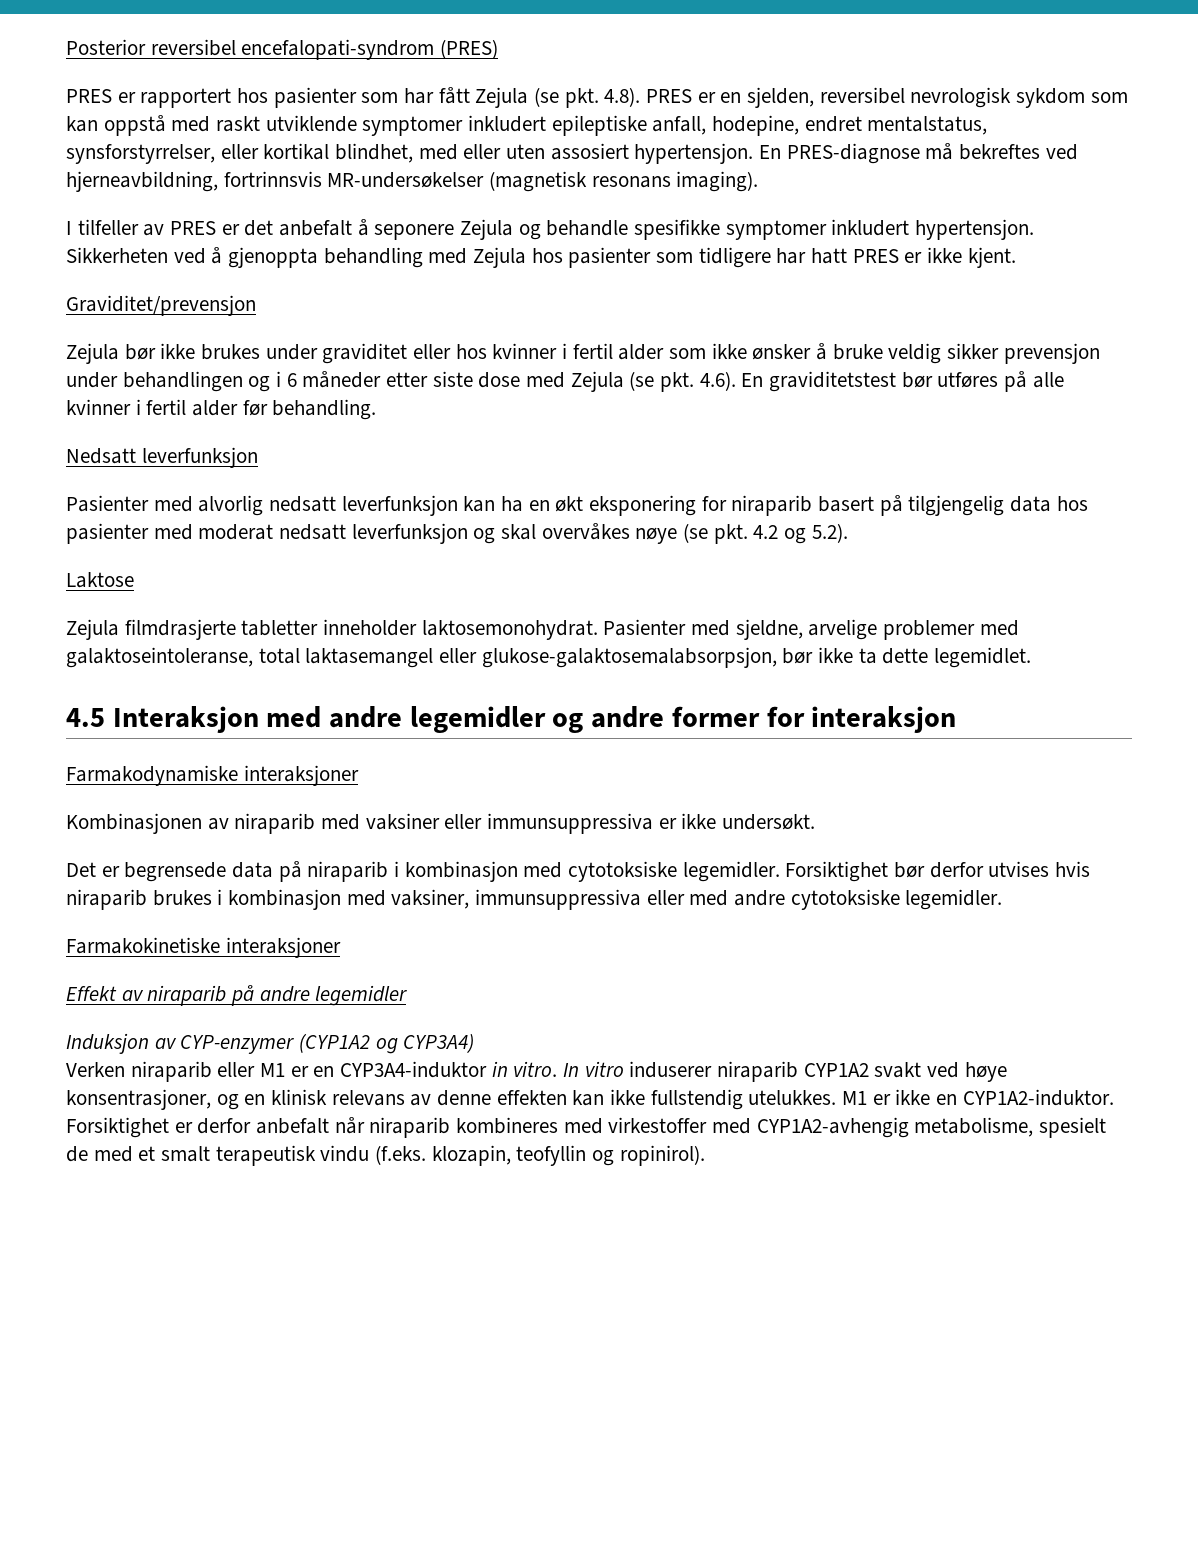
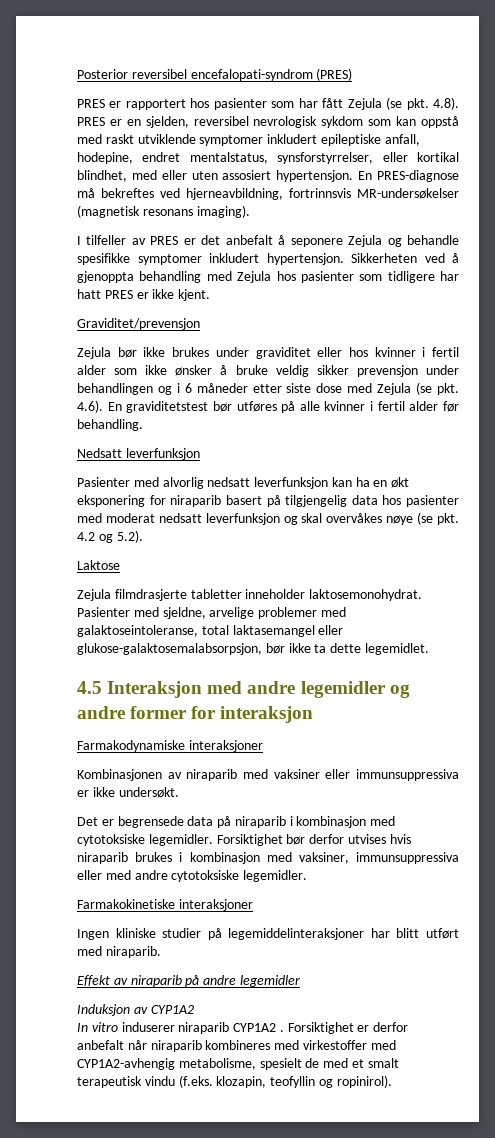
(341, 947) none -> [77,928,459,940] [77,946,161,958] // Ingen kliniske studier på legemiddelinteraksjoner har blitt utført med niraparib.
[180,1033,475,1054] [66,1061,558,1082] CYP-enzymer (CYP1A2 og CYP3A4) // Verken niraparib eller M1 er en CYP3A4-induktor in vitro. -> [150,1005,194,1014] CYP1A2 //
[874,1062,1007,1082] [66,1089,1114,1110] svakt ved høye konsentrasjoner, og en klinisk relevans av denne effekten kan ikke fullstendig utelukkes. M1 er ikke en CYP1A2-induktor. -> [279,1030,284,1032] .

